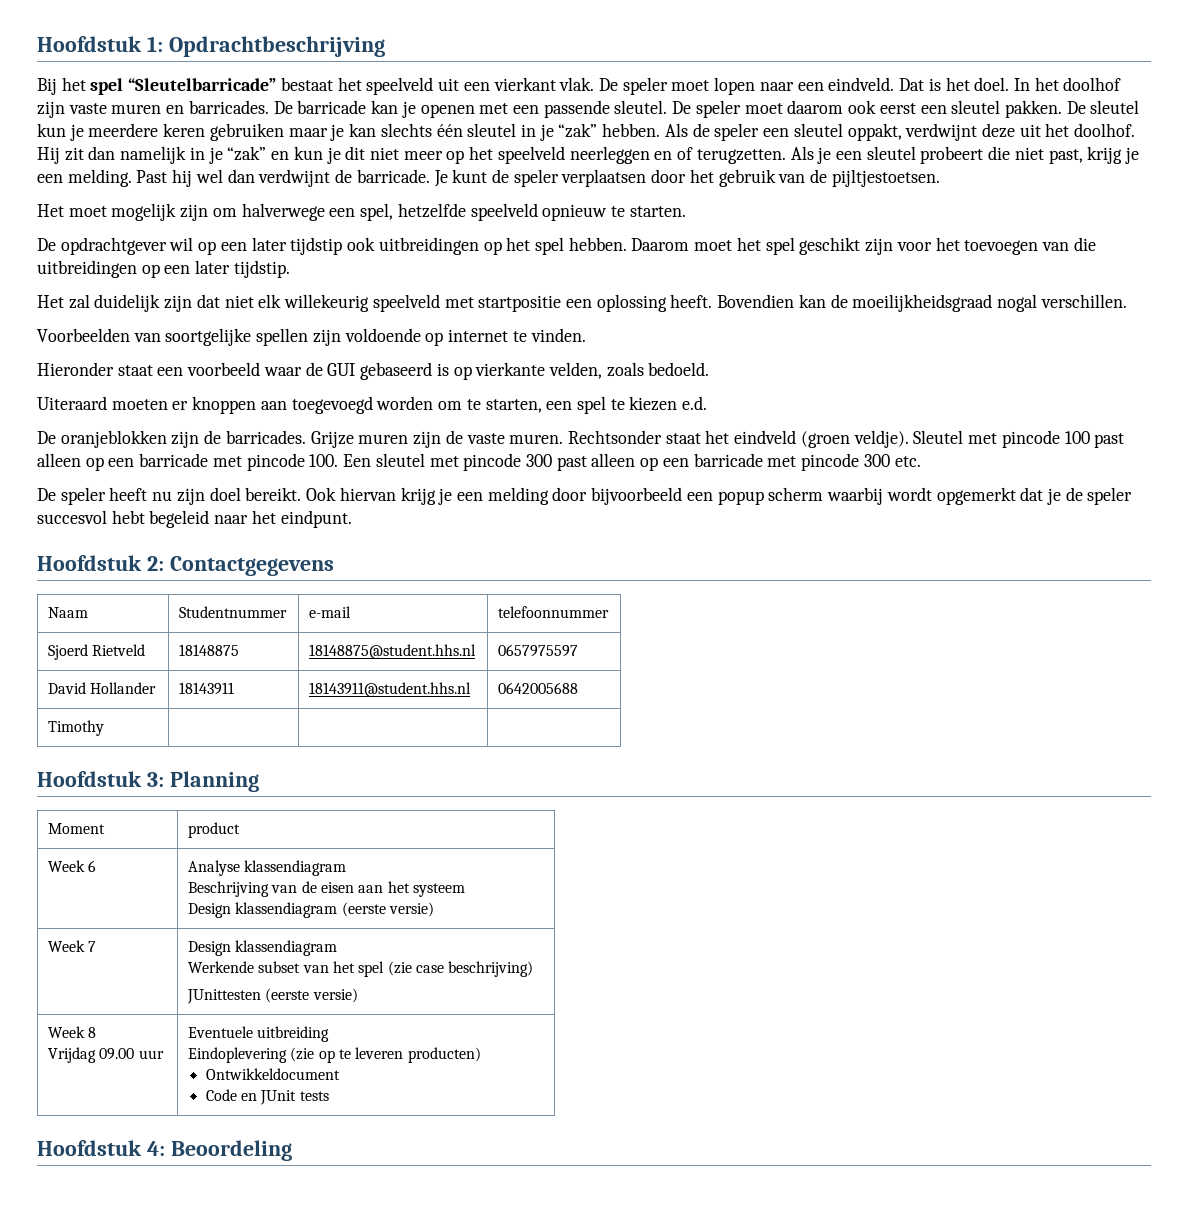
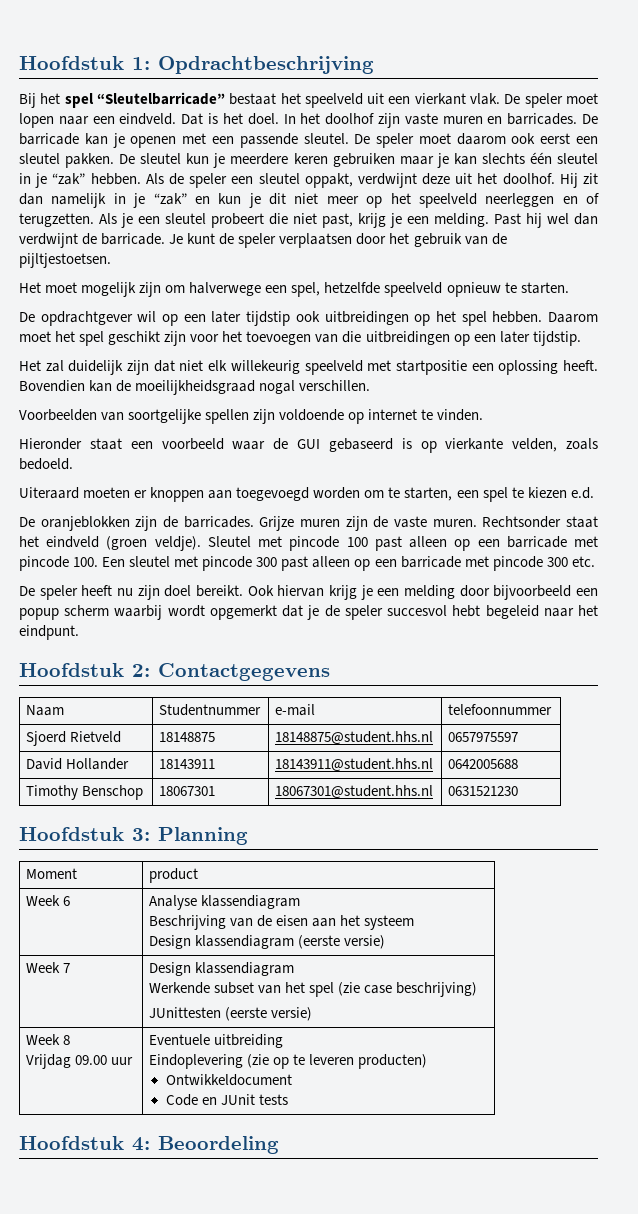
(105, 728) | | | -> [82,785,144,800] [159,786,216,796] [275,785,434,798] [448,786,519,796] Benschop | 18067301 | 18067301@student.hhs.nl | 0631521230

